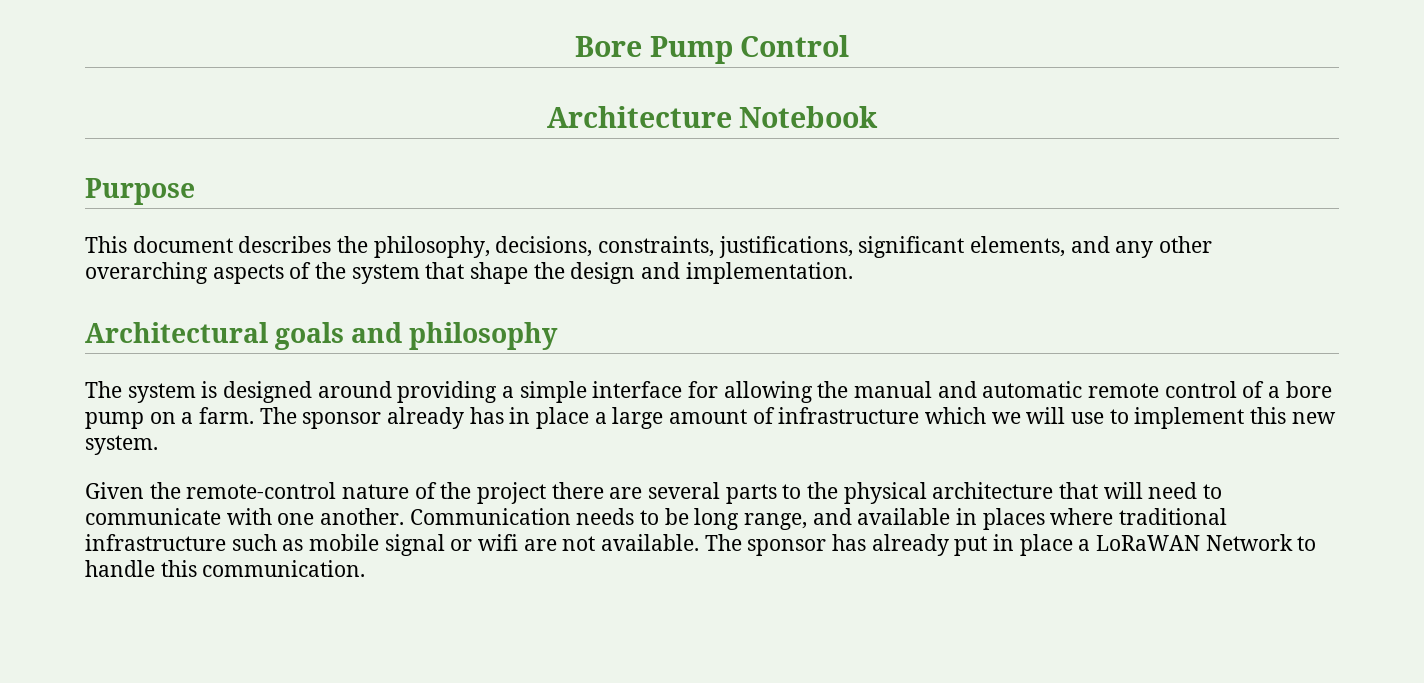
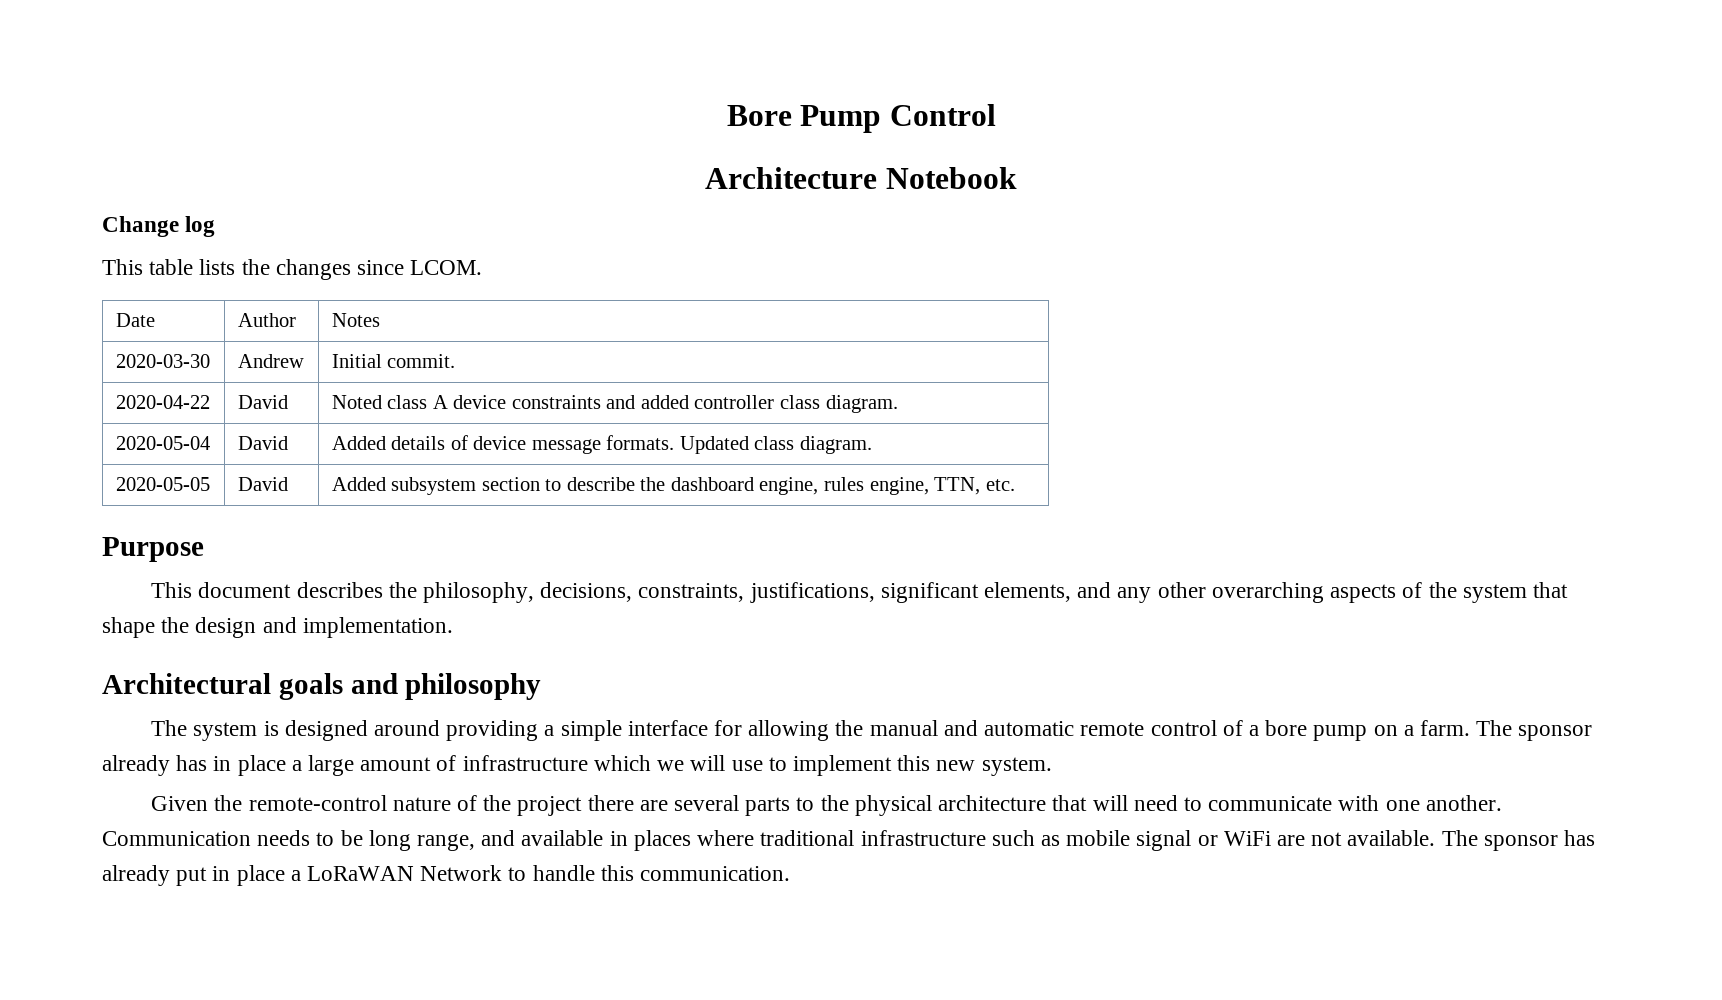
(879, 117) none -> [102,216,216,237] [102,259,483,280] [115,313,155,327] [237,313,296,327] [331,313,380,327] [115,354,210,368] [237,354,304,368] [331,354,456,368] [115,395,210,409] [237,395,288,409] [331,395,898,413] [115,436,210,450] [237,436,288,450] [331,435,872,454] [115,477,210,491] [237,477,288,491] [331,477,1015,495] // Change log // This table lists the changes since LCOM. // Date | Author | Notes // 2020-03-30 | Andrew | Initial commit. // 2020-04-22 | David | Noted class A device constraints and added controller class diagram. // 2020-05-04 | David | Added details of device message formats. Updated class diagram. // 2020-05-05 | David | Added subsystem section to describe the dashboard engine, rules engine, TTN, etc.
[478,534,519,551] wifi -> [1223,831,1271,846] WiFi

